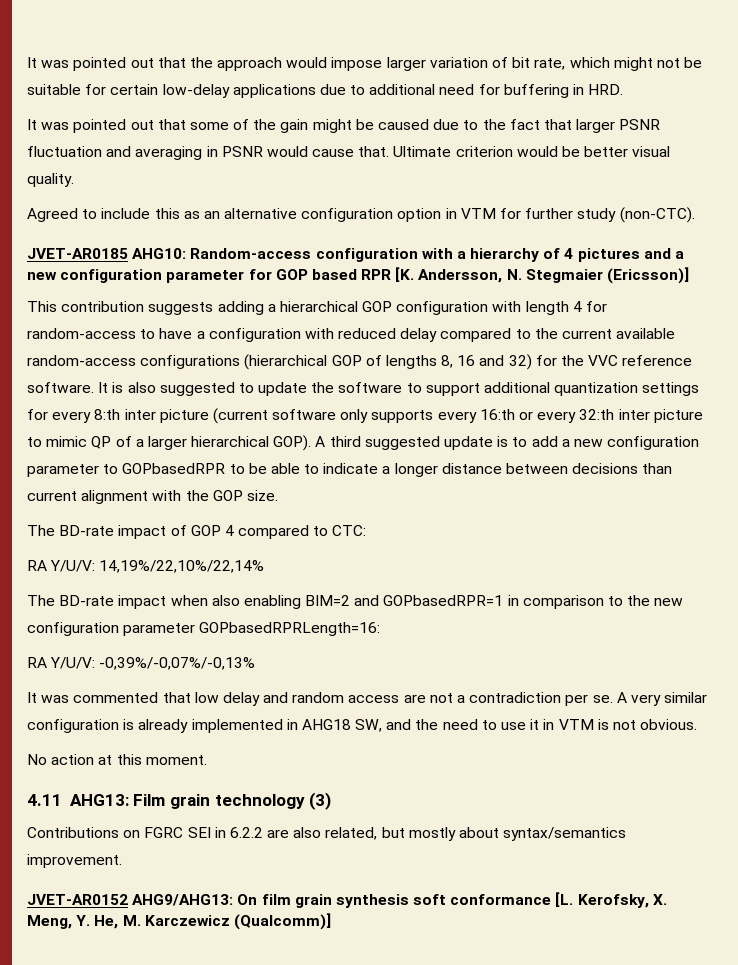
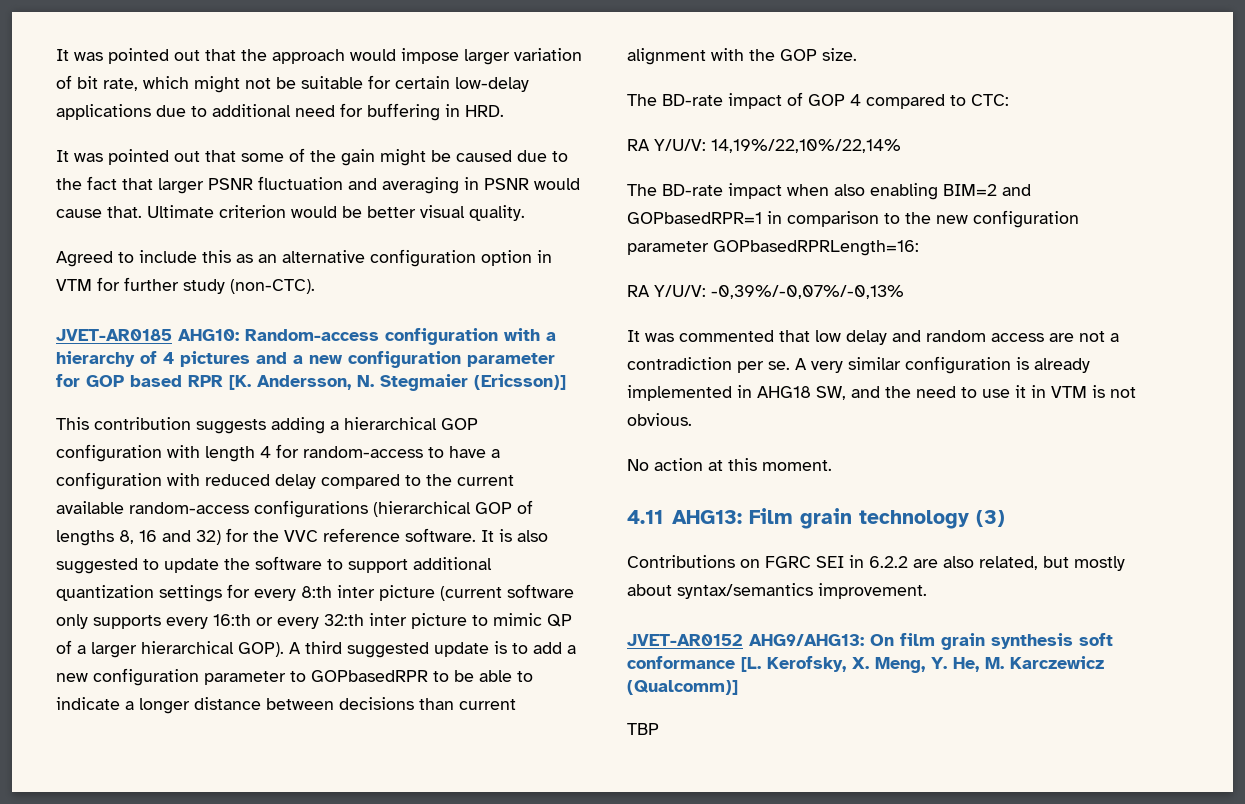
(331, 921) none -> [627,723,659,735] // TBP

